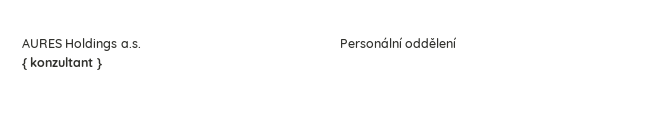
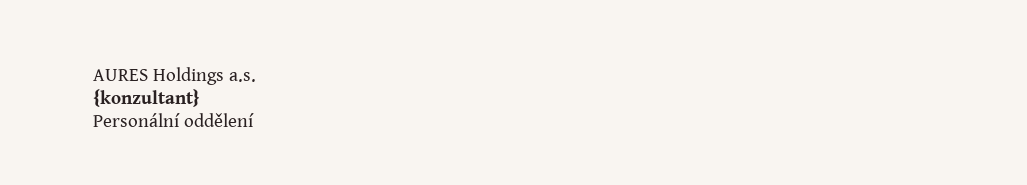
[22,57,102,70] { konzultant } -> [93,89,200,107] {konzultant}

